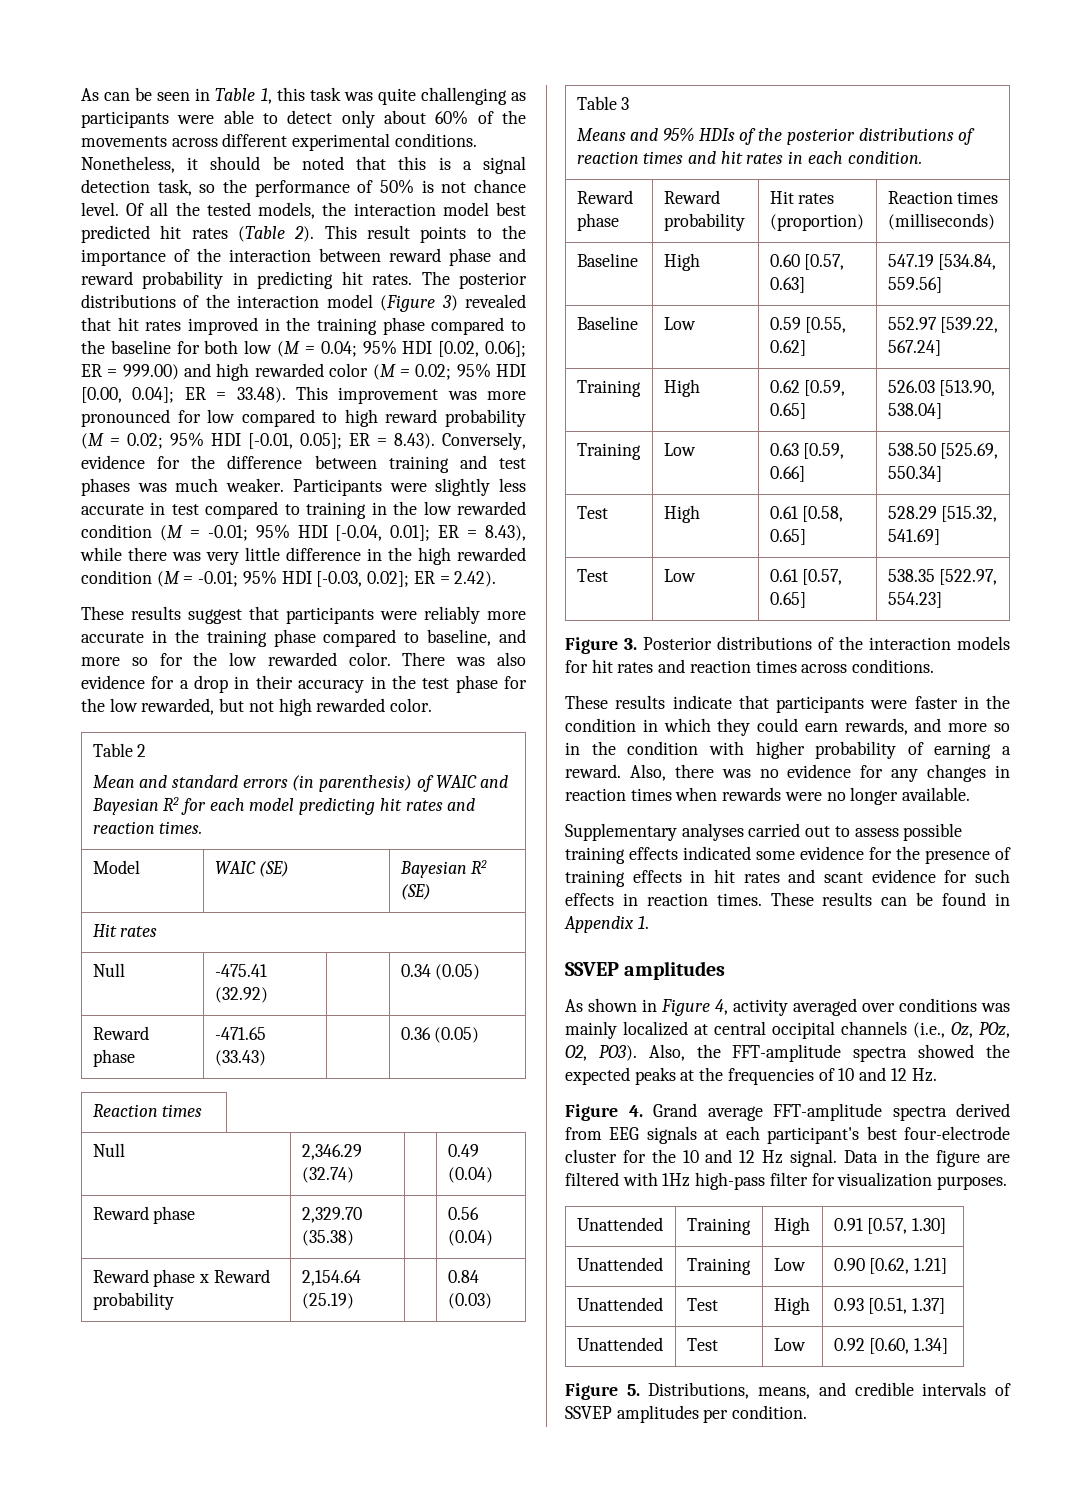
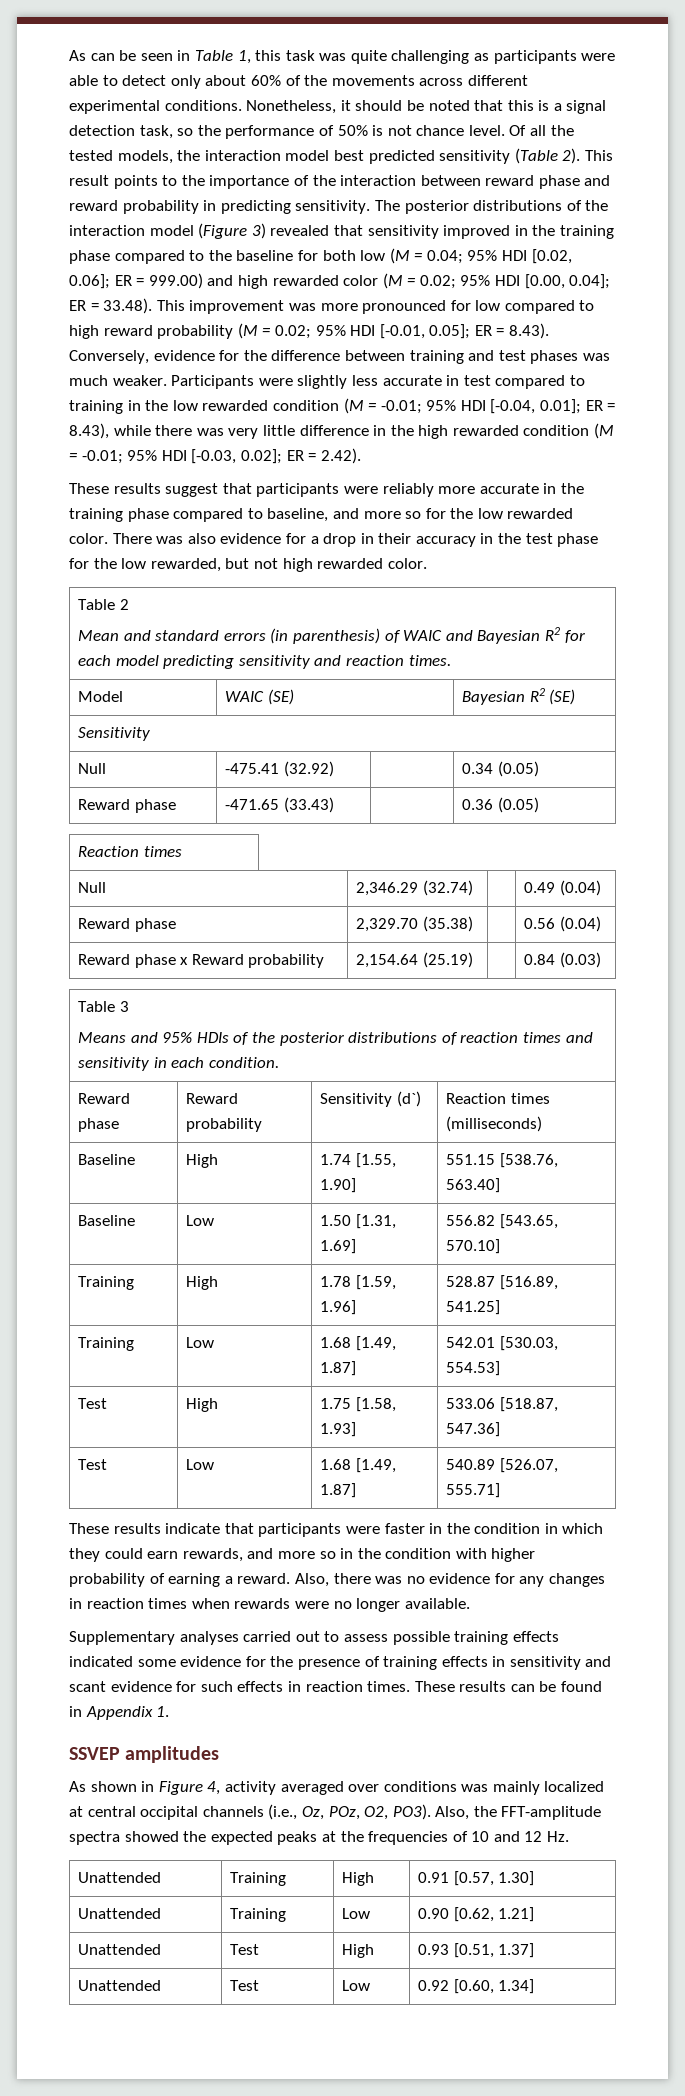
[160,225,228,239] hit rates -> [439,150,511,164] sensitivity
[341,271,413,285] hit rates. -> [295,200,371,214] sensitivity.
[117,317,182,331] hit rates -> [367,225,439,239] sensitivity
[379,798,443,811] hit rates -> [238,655,310,669] sensitivity
[92,924,158,937] Hit rates -> [78,727,151,741] Sensitivity
[720,151,784,164] hit rates -> [78,1057,150,1071] sensitivity
[769,191,835,204] [769,214,864,231] Hit rates (proportion) -> [320,1091,421,1107] Sensitivity (d`)
[769,254,845,270] [769,277,805,293] [887,254,997,270] [887,277,942,293] [576,316,638,330] [663,317,696,330] [769,317,847,333] [769,340,806,356] [887,317,999,333] [887,340,941,356] [576,380,641,397] [663,379,700,397] [769,380,846,396] [769,403,806,419] [887,380,996,396] [887,403,942,419] [576,443,641,460] [663,443,696,456] [769,443,845,459] [769,466,805,482] [887,443,999,459] [887,466,942,482] [576,506,608,519] [663,505,700,523] [769,506,844,522] [769,529,806,545] [887,506,998,522] [887,529,940,545] [576,569,608,582] [663,569,696,582] [769,569,843,585] [769,592,806,608] [887,569,998,585] [887,592,942,608] [565,636,1010,654] [565,659,935,673] 0.60 [0.57, 0.63] | 547.19 [534.84, 559.56] // Baseline | Low | 0.59 [0.55, 0.62] | 552.97 [539.22, 567.24] // Training | High | 0.62 [0.59, 0.65] | 526.03 [513.90, 538.04] // Training | Low | 0.63 [0.59, 0.66] | 538.50 [525.69, 550.34] // Test | High | 0.61 [0.58, 0.65] | 528.29 [515.32, 541.69] // Test | Low | 0.61 [0.57, 0.65] | 538.35 [522.97, 554.23] // Figure 3. Posterior distributions of the interaction models for hit rates and reaction times across conditions. -> [320,1153,396,1168] [320,1178,357,1193] [446,1153,558,1168] [446,1178,501,1193] [78,1215,136,1226] [186,1215,215,1226] [320,1214,396,1229] [320,1239,357,1254] [446,1214,558,1229] [446,1239,501,1254] [78,1276,135,1290] [186,1276,219,1290] [320,1275,396,1290] [320,1300,357,1315] [446,1275,558,1290] [446,1300,501,1315] [78,1337,135,1351] [186,1337,215,1348] [320,1336,396,1351] [320,1361,357,1376] [446,1336,558,1351] [446,1361,501,1376] [78,1398,108,1409] [186,1398,219,1412] [320,1397,396,1412] [320,1422,357,1437] [446,1397,558,1412] [446,1422,501,1437] [78,1459,108,1470] [186,1459,215,1470] [320,1458,396,1473] [320,1483,357,1498] [446,1458,558,1473] [446,1483,501,1498] 1.74 [1.55, 1.90] | 551.15 [538.76, 563.40] // Baseline | Low | 1.50 [1.31, 1.69] | 556.82 [543.65, 570.10] // Training | High | 1.78 [1.59, 1.96] | 528.87 [516.89, 541.25] // Training | Low | 1.68 [1.49, 1.87] | 542.01 [530.03, 554.53] // Test | High | 1.75 [1.58, 1.93] | 533.06 [518.87, 547.36] // Test | Low | 1.68 [1.49, 1.87] | 540.89 [526.07, 555.71]
[714,869,780,883] hit rates -> [509,1656,581,1670] sensitivity
[565,1103,1010,1121] [565,1126,1010,1144] [565,1149,1010,1167] [565,1172,1008,1190] // Figure 4. Grand average FFT-amplitude spectra derived from EEG signals at each participant's best four-electrode cluster for the 10 and 12 Hz signal. Data in the figure are filtered with 1Hz high-pass filter for visualization purposes. -> (570, 1836) none
[565,1382,1011,1400] [565,1405,808,1423] // Figure 5. Distributions, means, and credible intervals of SSVEP amplitudes per condition. -> (535, 1986) none

